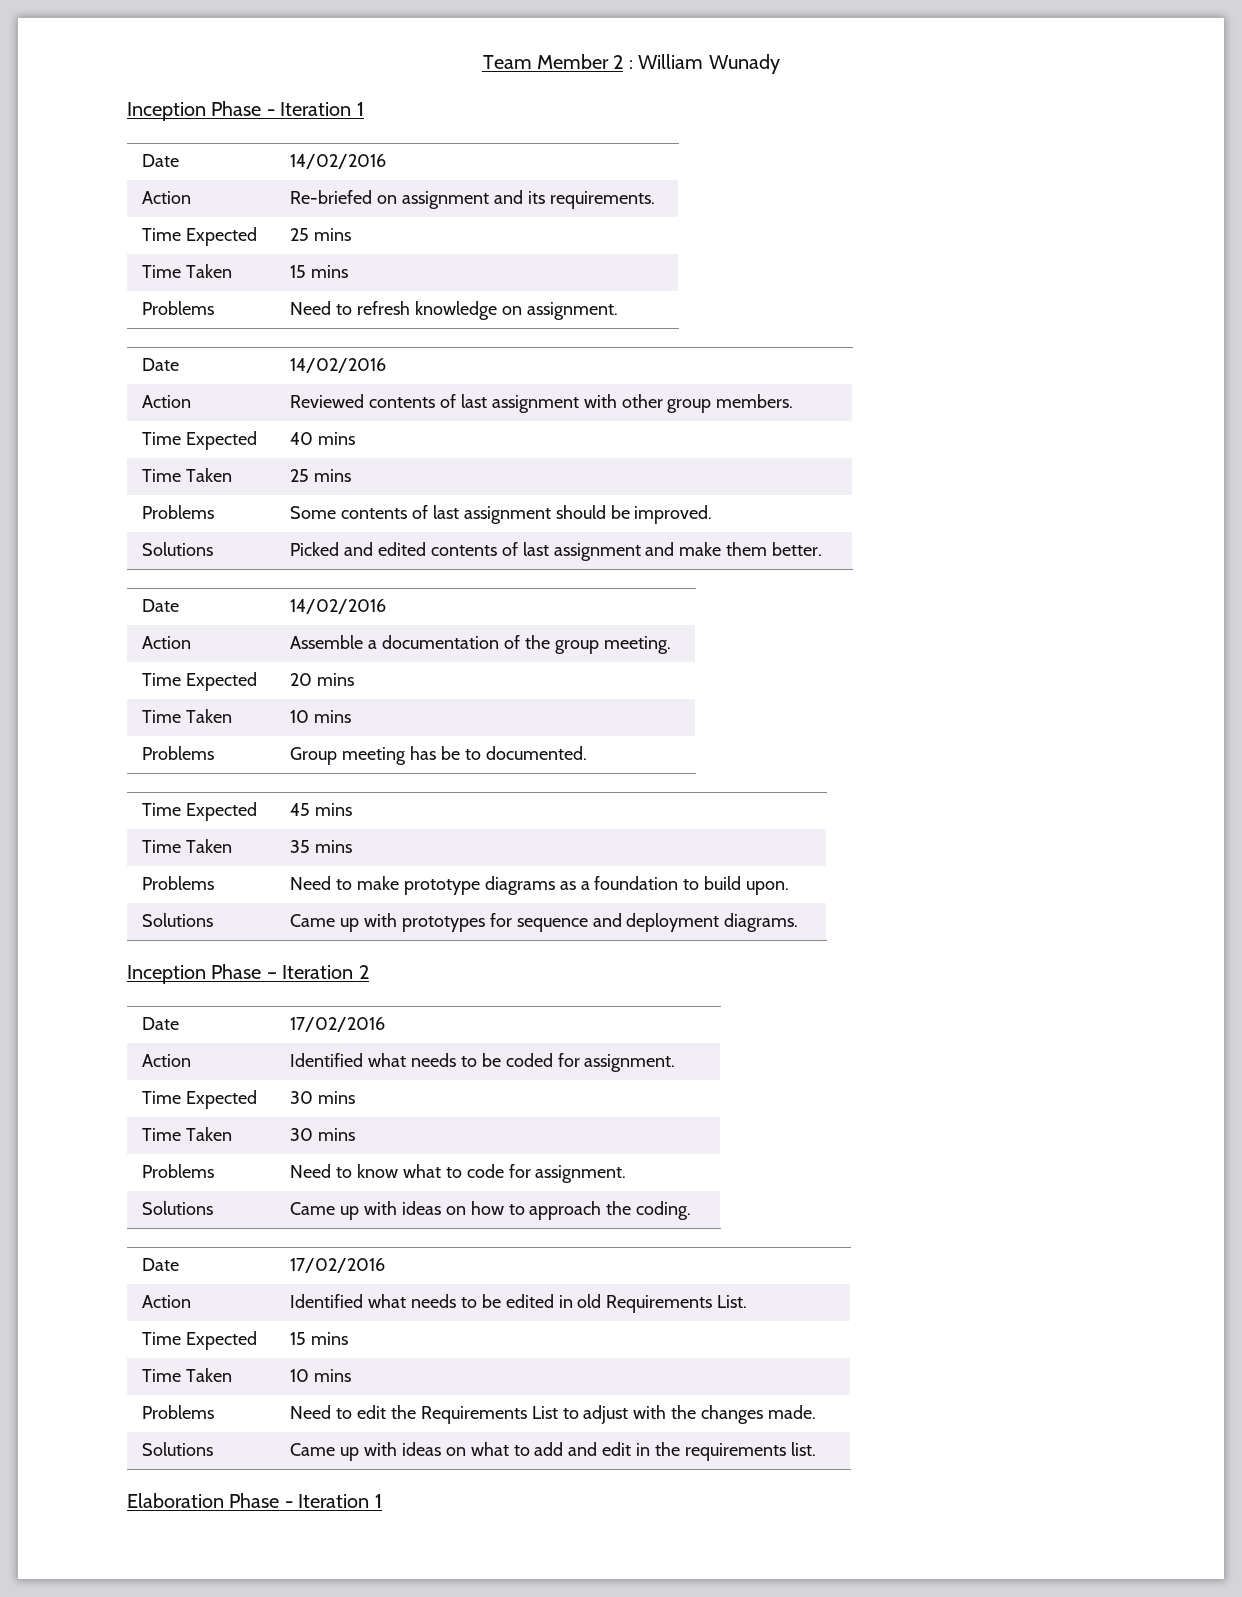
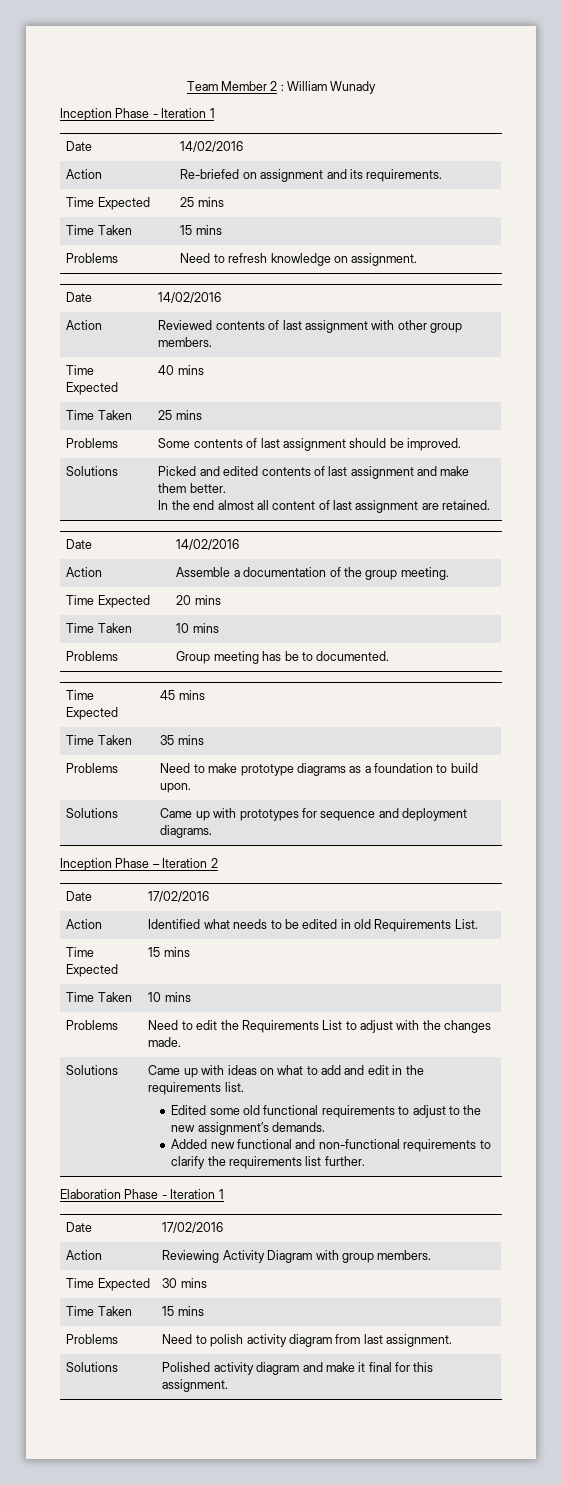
(822, 549) none -> [158,500,491,513] // In the end almost all content of last assignment are retained.
[142,1054,192,1067] [290,1053,676,1072] [142,1090,258,1109] [290,1091,356,1104] [142,1127,233,1141] [290,1128,356,1141] [142,1164,215,1178] [290,1164,627,1183] [142,1201,214,1215] [290,1201,692,1220] [142,1258,180,1271] [290,1258,386,1273] // Action | Identified what needs to be coded for assignment. // Time Expected | 30 mins // Time Taken | 30 mins // Problems | Need to know what to code for assignment. // Solutions | Came up with ideas on how to approach the coding. // Date | 17/02/2016 -> (210, 896) none
(816, 1449) none -> [171,1105,482,1118] [171,1122,325,1135] [171,1139,491,1152] [171,1156,365,1169] // Edited some old functional requirements to adjust to the new assignment’s demands. // Added new functional and non-functional requirements to clarify the requirements list further.
(382, 1501) none -> [66,1222,93,1232] [162,1222,224,1233] [66,1250,103,1260] [162,1250,432,1263] [66,1278,150,1291] [162,1278,207,1288] [66,1306,132,1316] [162,1306,204,1316] [66,1334,119,1344] [162,1334,453,1347] [66,1362,119,1372] [162,1362,434,1375] [162,1379,229,1392] // Date | 17/02/2016 // Action | Reviewing Activity Diagram with group members. // Time Expected | 30 mins // Time Taken | 15 mins // Problems | Need to polish activity diagram from last assignment. // Solutions | Polished activity diagram and make it final for this assignment.

